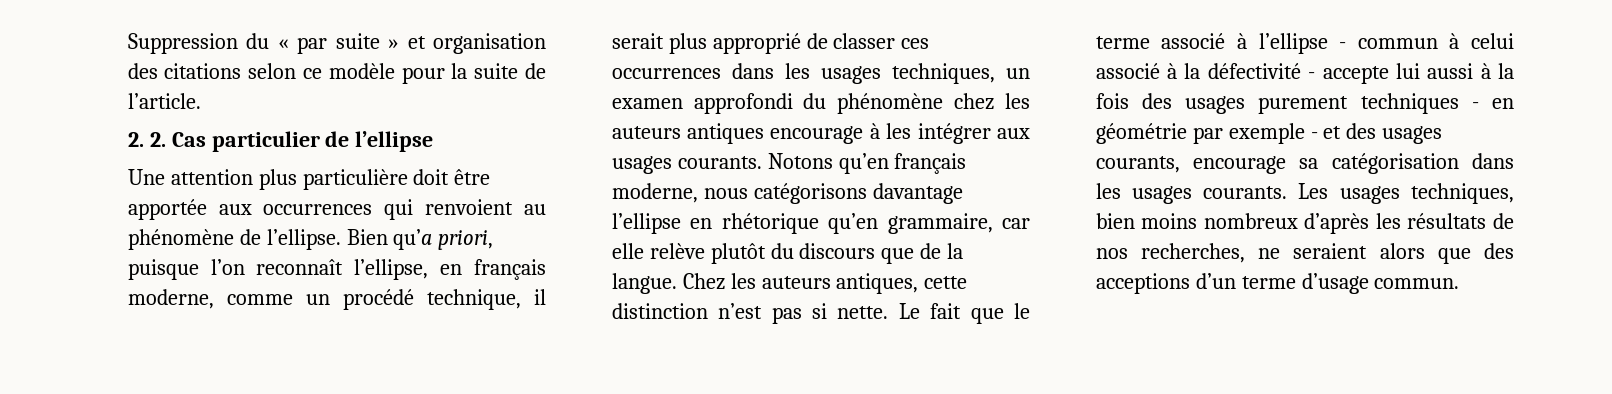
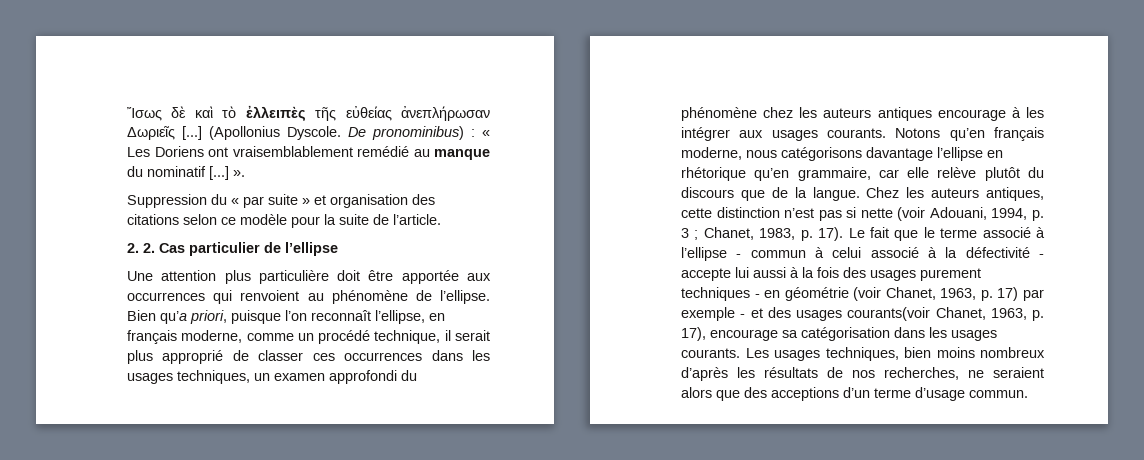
(127, 43) none -> [127,105,490,121] [127,126,490,140] [127,146,490,160] [127,166,246,180] Ἴσως δὲ καὶ τὸ ἐλλειπὲς τῆς εὐθείας ἀνεπλήρωσαν Δωριεῖς [...] (Apollonius Dyscole. De pronominibus) : « Les Doriens ont vraisemblablement remédié au manque du nominatif [...] ». //
[837,306,889,319] nette. -> [860,207,1044,221] [681,227,844,241] nette (voir Adouani, 1994, p. 3 ; Chanet, 1983, p. 17).
(1187, 133) none -> [853,287,1019,301] (voir Chanet, 1963, p. 17)
[1095,156,1180,173] courants, -> [847,307,1044,321] [681,327,707,341] courants(voir Chanet, 1963, p. 17),

